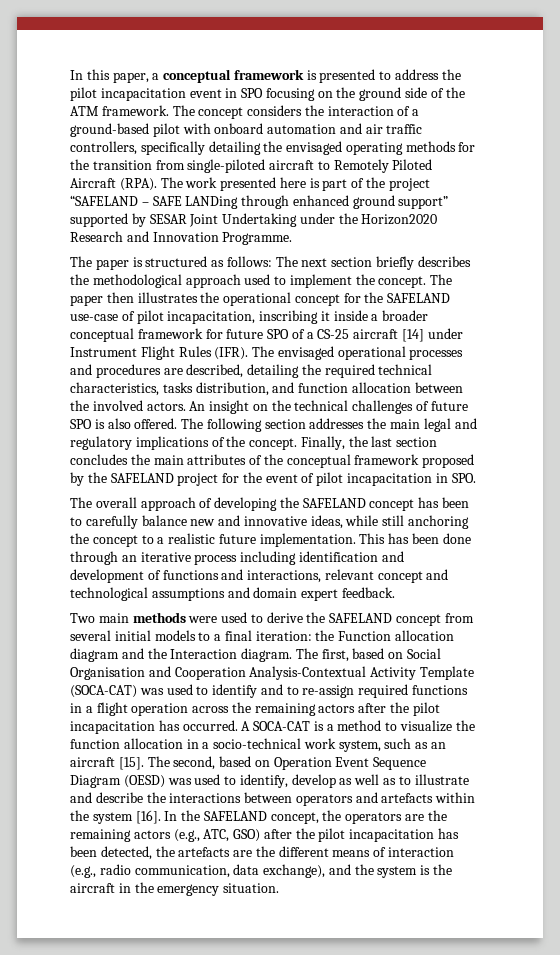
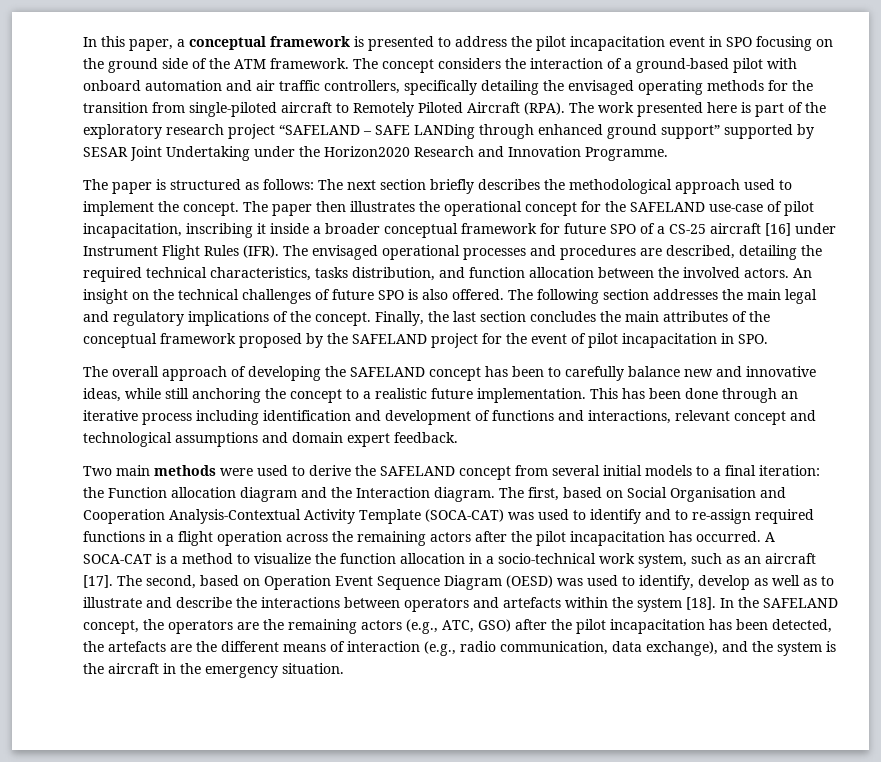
(386, 182) none -> [83,124,224,139] exploratory research
[402,329,425,342] [14] -> [765,223,791,236] [16]
[118,757,144,770] [15]. -> [83,575,113,588] [17].
[135,810,161,824] [16]. -> [686,597,716,610] [18].

